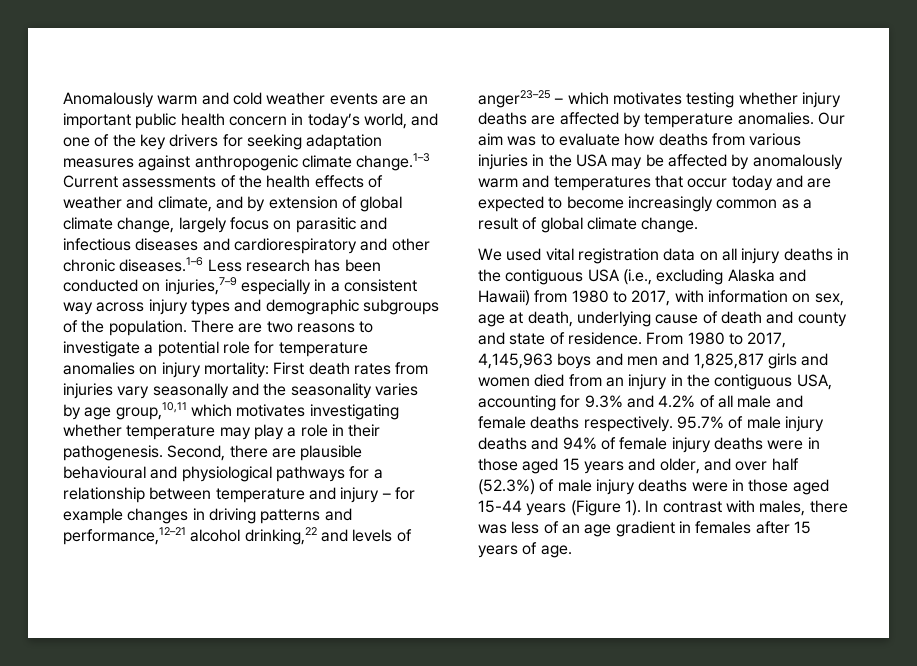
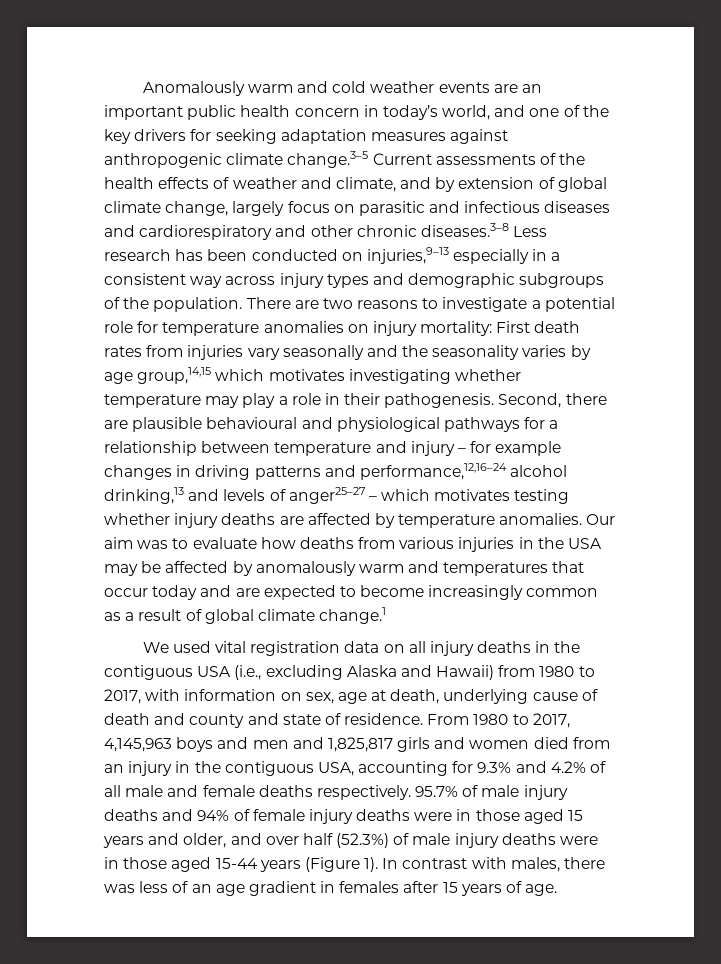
[356,153,431,171] change.1–3 -> [287,151,369,168] change.3–5
[119,257,204,272] diseases.1–6 -> [420,223,509,237] diseases.3–8
[164,277,237,295] injuries,7–9 -> [366,247,449,264] injuries,9–13
[115,402,187,420] group,10,11 -> [137,367,212,384] group,14,15
[63,527,317,545] performance,12–21 alcohol drinking,22 -> [359,463,568,480] [104,487,184,504] performance,12,16–24 alcohol drinking,13
[478,90,551,108] anger23–25 -> [288,487,365,504] anger25–27
[641,217,699,233] change. -> [319,607,387,624] change.1

